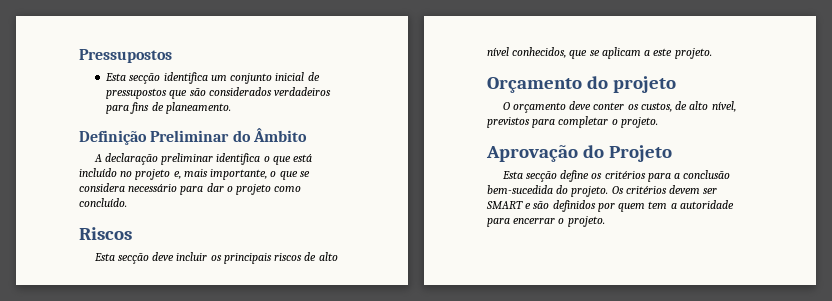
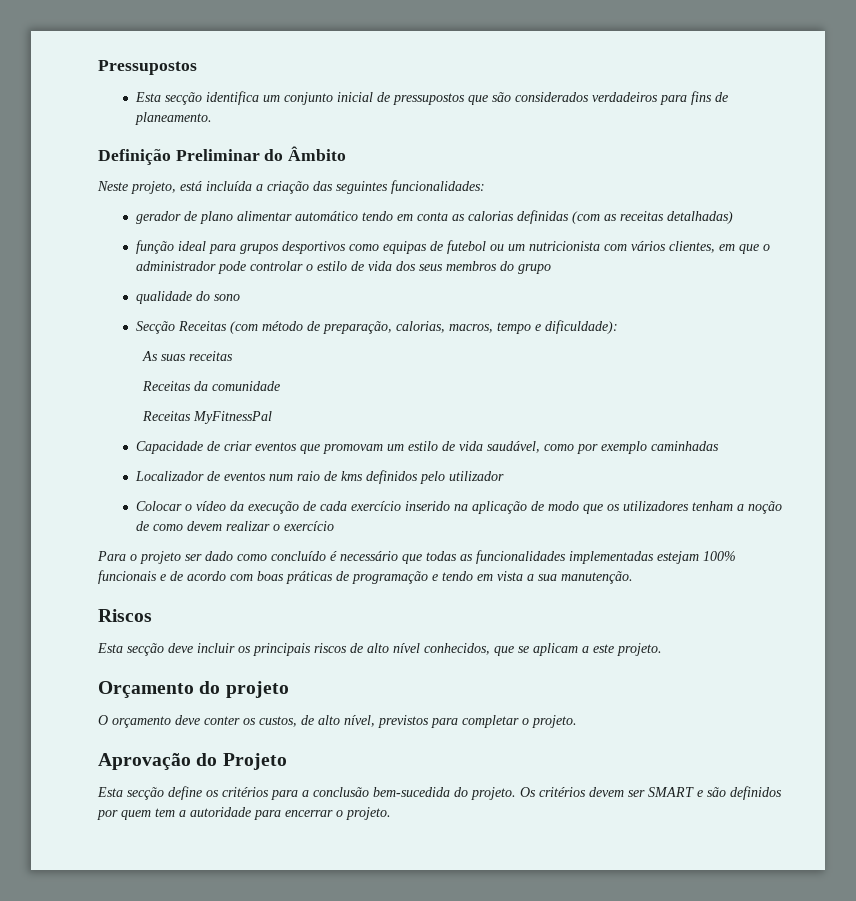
[93,153,313,165] [79,168,310,180] [79,183,302,195] [79,198,127,207] A declaração preliminar identifica o que está incluído no projeto e, mais importante, o que se considera necessário para dar o projeto como concluído. -> [97,180,485,194] [135,210,733,224] [135,240,770,254] [135,261,551,274] [135,291,240,304] [135,320,618,334] [141,351,233,361] [141,381,280,391] [141,411,272,424] [135,441,719,454] [134,470,504,484] [135,501,782,514] [135,521,334,531] [97,550,736,564] [98,570,633,584] Neste projeto, está incluída a criação das seguintes funcionalidades: // gerador de plano alimentar automático tendo em conta as calorias definidas (com as receitas detalhadas) // função ideal para grupos desportivos como equipas de futebol ou um nutricionista com vários clientes, em que o administrador pode controlar o estilo de vida dos seus membros do grupo // qualidade do sono // Secção Receitas (com método de preparação, calorias, macros, tempo e dificuldade): // As suas receitas // Receitas da comunidade // Receitas MyFitnessPal // Capacidade de criar eventos que promovam um estilo de vida saudável, como por exemplo caminhadas // Localizador de eventos num raio de kms definidos pelo utilizador // Colocar o vídeo da execução de cada exercício inserido na aplicação de modo que os utilizadores tenham a noção de como devem realizar o exercício // Para o projeto ser dado como concluído é necessário que todas as funcionalidades implementadas estejam 100% funcionais e de acordo com boas práticas de programação e tendo em vista a sua manutenção.

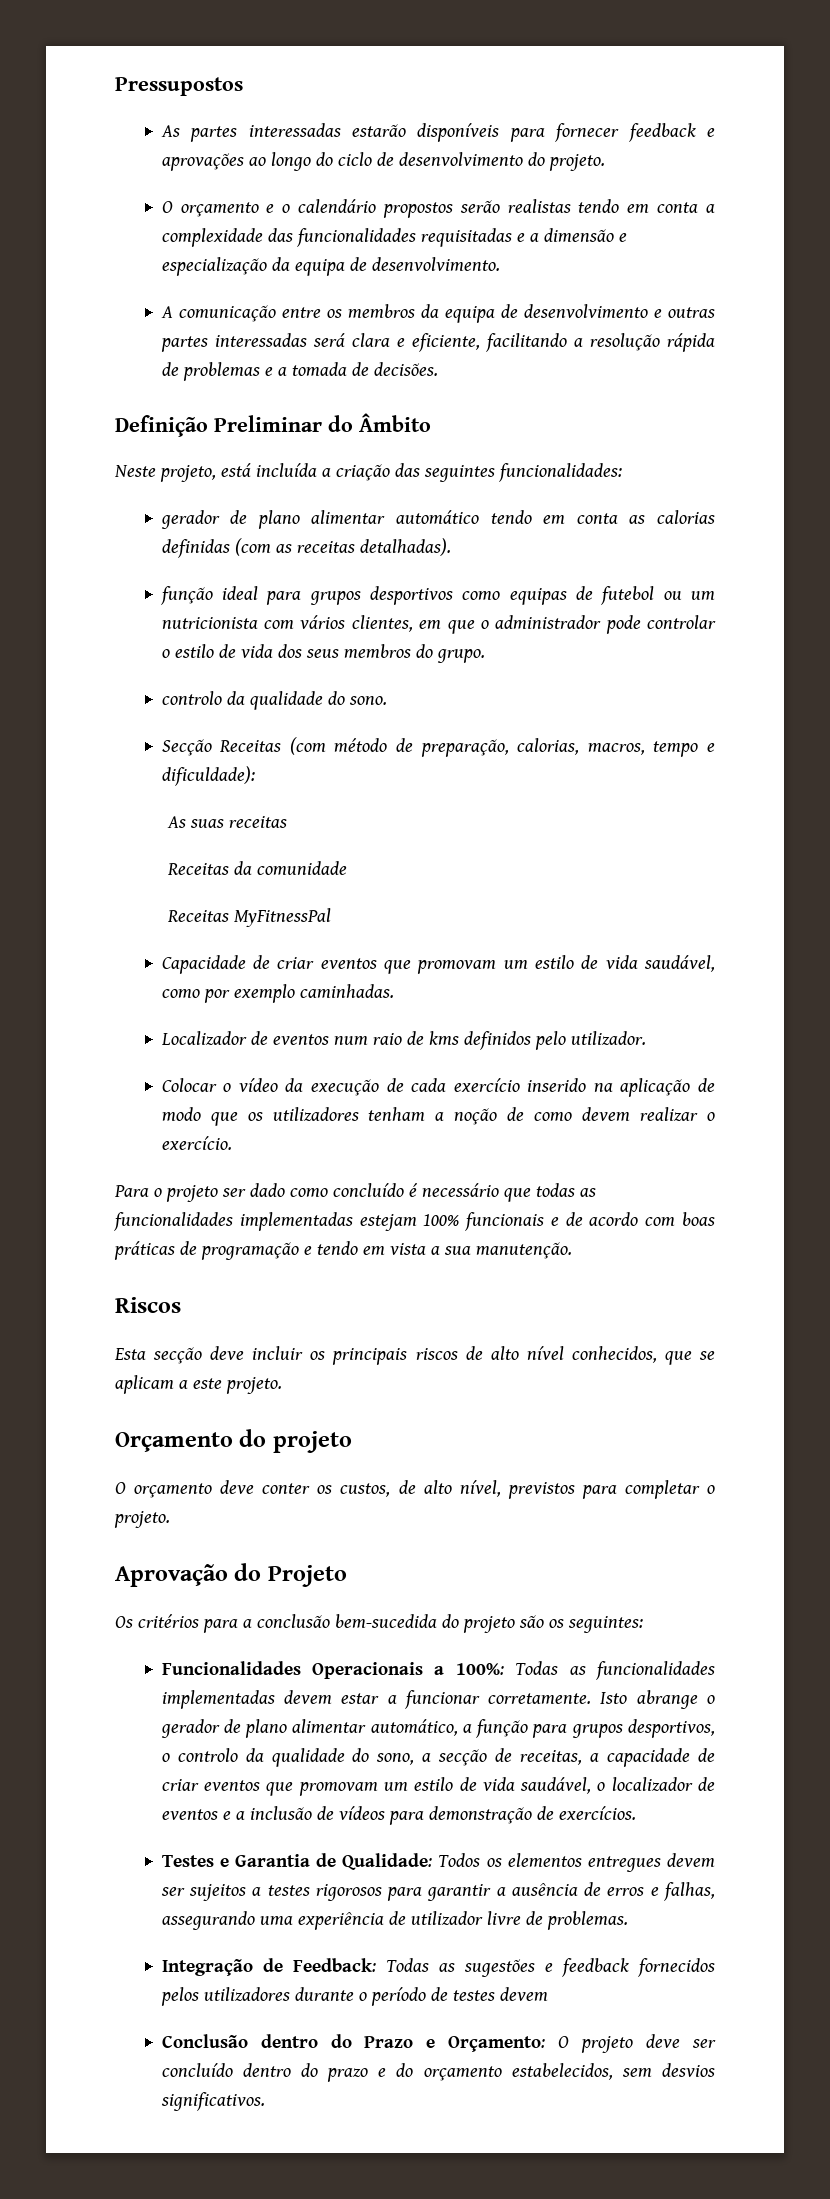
[134,91,728,105] [134,112,212,125] Esta secção identifica um conjunto inicial de pressupostos que são considerados verdadeiros para fins de planeamento. -> [160,123,715,142] [161,152,605,171] [161,199,715,218] [161,228,627,247] [161,257,500,276] [160,304,715,323] [160,333,715,352] [161,362,438,381] As partes interessadas estarão disponíveis para fornecer feedback e aprovações ao longo do ciclo de desenvolvimento do projeto. // O orçamento e o calendário propostos serão realistas tendo em conta a complexidade das funcionalidades requisitadas e a dimensão e especialização da equipa de desenvolvimento. // A comunicação entre os membros da equipa de desenvolvimento e outras partes interessadas será clara e eficiente, facilitando a resolução rápida de problemas e a tomada de decisões.
[666,211,733,224] detalhadas) -> [359,538,451,556] detalhadas).
[517,264,551,274] [135,291,240,304] grupo // qualidade do sono -> [436,649,485,663] [161,691,387,710] grupo. // controlo da qualidade do sono.
[650,441,719,451] caminhadas -> [299,984,394,998] caminhadas.
[448,471,504,481] utilizador -> [570,1031,646,1045] utilizador.
[283,521,334,531] exercício -> [161,1136,232,1150] exercício.
[97,786,219,800] Esta secção define os -> [115,1616,133,1628] Os
[471,786,782,800] [97,807,391,820] projeto. Os critérios devem ser SMART e são definidos por quem tem a autoridade para encerrar o projeto. -> [462,1615,643,1633] [161,1661,715,1680] [161,1690,715,1709] [160,1719,715,1738] [161,1748,715,1767] [161,1777,715,1796] [161,1806,636,1825] [161,1853,715,1872] [160,1882,715,1901] [161,1911,628,1930] [161,1958,715,1977] [160,1987,548,2006] [161,2034,716,2053] [161,2063,715,2082] [160,2092,265,2111] projeto são os seguintes: // Funcionalidades Operacionais a 100%: Todas as funcionalidades implementadas devem estar a funcionar corretamente. Isto abrange o gerador de plano alimentar automático, a função para grupos desportivos, o controlo da qualidade do sono, a secção de receitas, a capacidade de criar eventos que promovam um estilo de vida saudável, o localizador de eventos e a inclusão de vídeos para demonstração de exercícios. // Testes e Garantia de Qualidade: Todos os elementos entregues devem ser sujeitos a testes rigorosos para garantir a ausência de erros e falhas, assegurando uma experiência de utilizador livre de problemas. // Integração de Feedback: Todas as sugestões e feedback fornecidos pelos utilizadores durante o período de testes devem // Conclusão dentro do Prazo e Orçamento: O projeto deve ser concluído dentro do prazo e do orçamento estabelecidos, sem desvios significativos.

